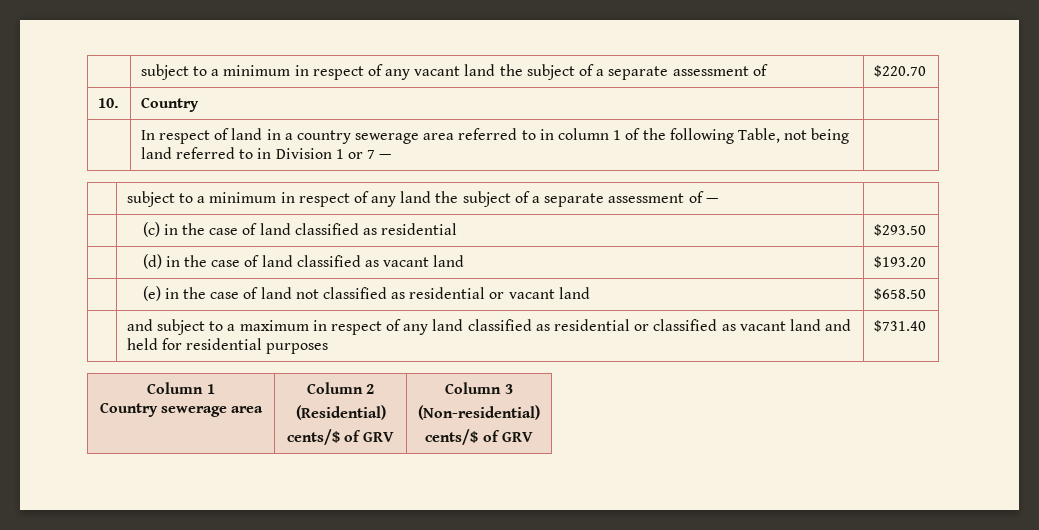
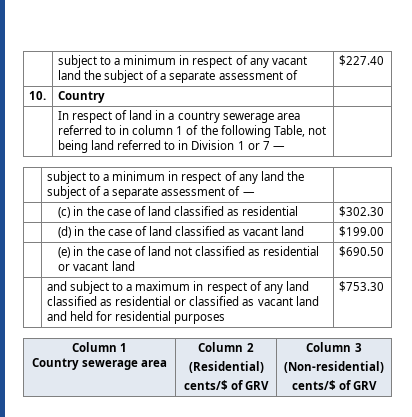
[873,65,926,77] $220.70 -> [338,55,384,66] $227.40
[873,224,926,236] $293.50 -> [338,206,384,217] $302.30
[873,256,926,268] $193.20 -> [338,226,384,237] $199.00
[873,288,926,300] $658.50 -> [338,246,384,257] $690.50
[873,320,926,332] $731.40 -> [338,281,384,292] $753.30

